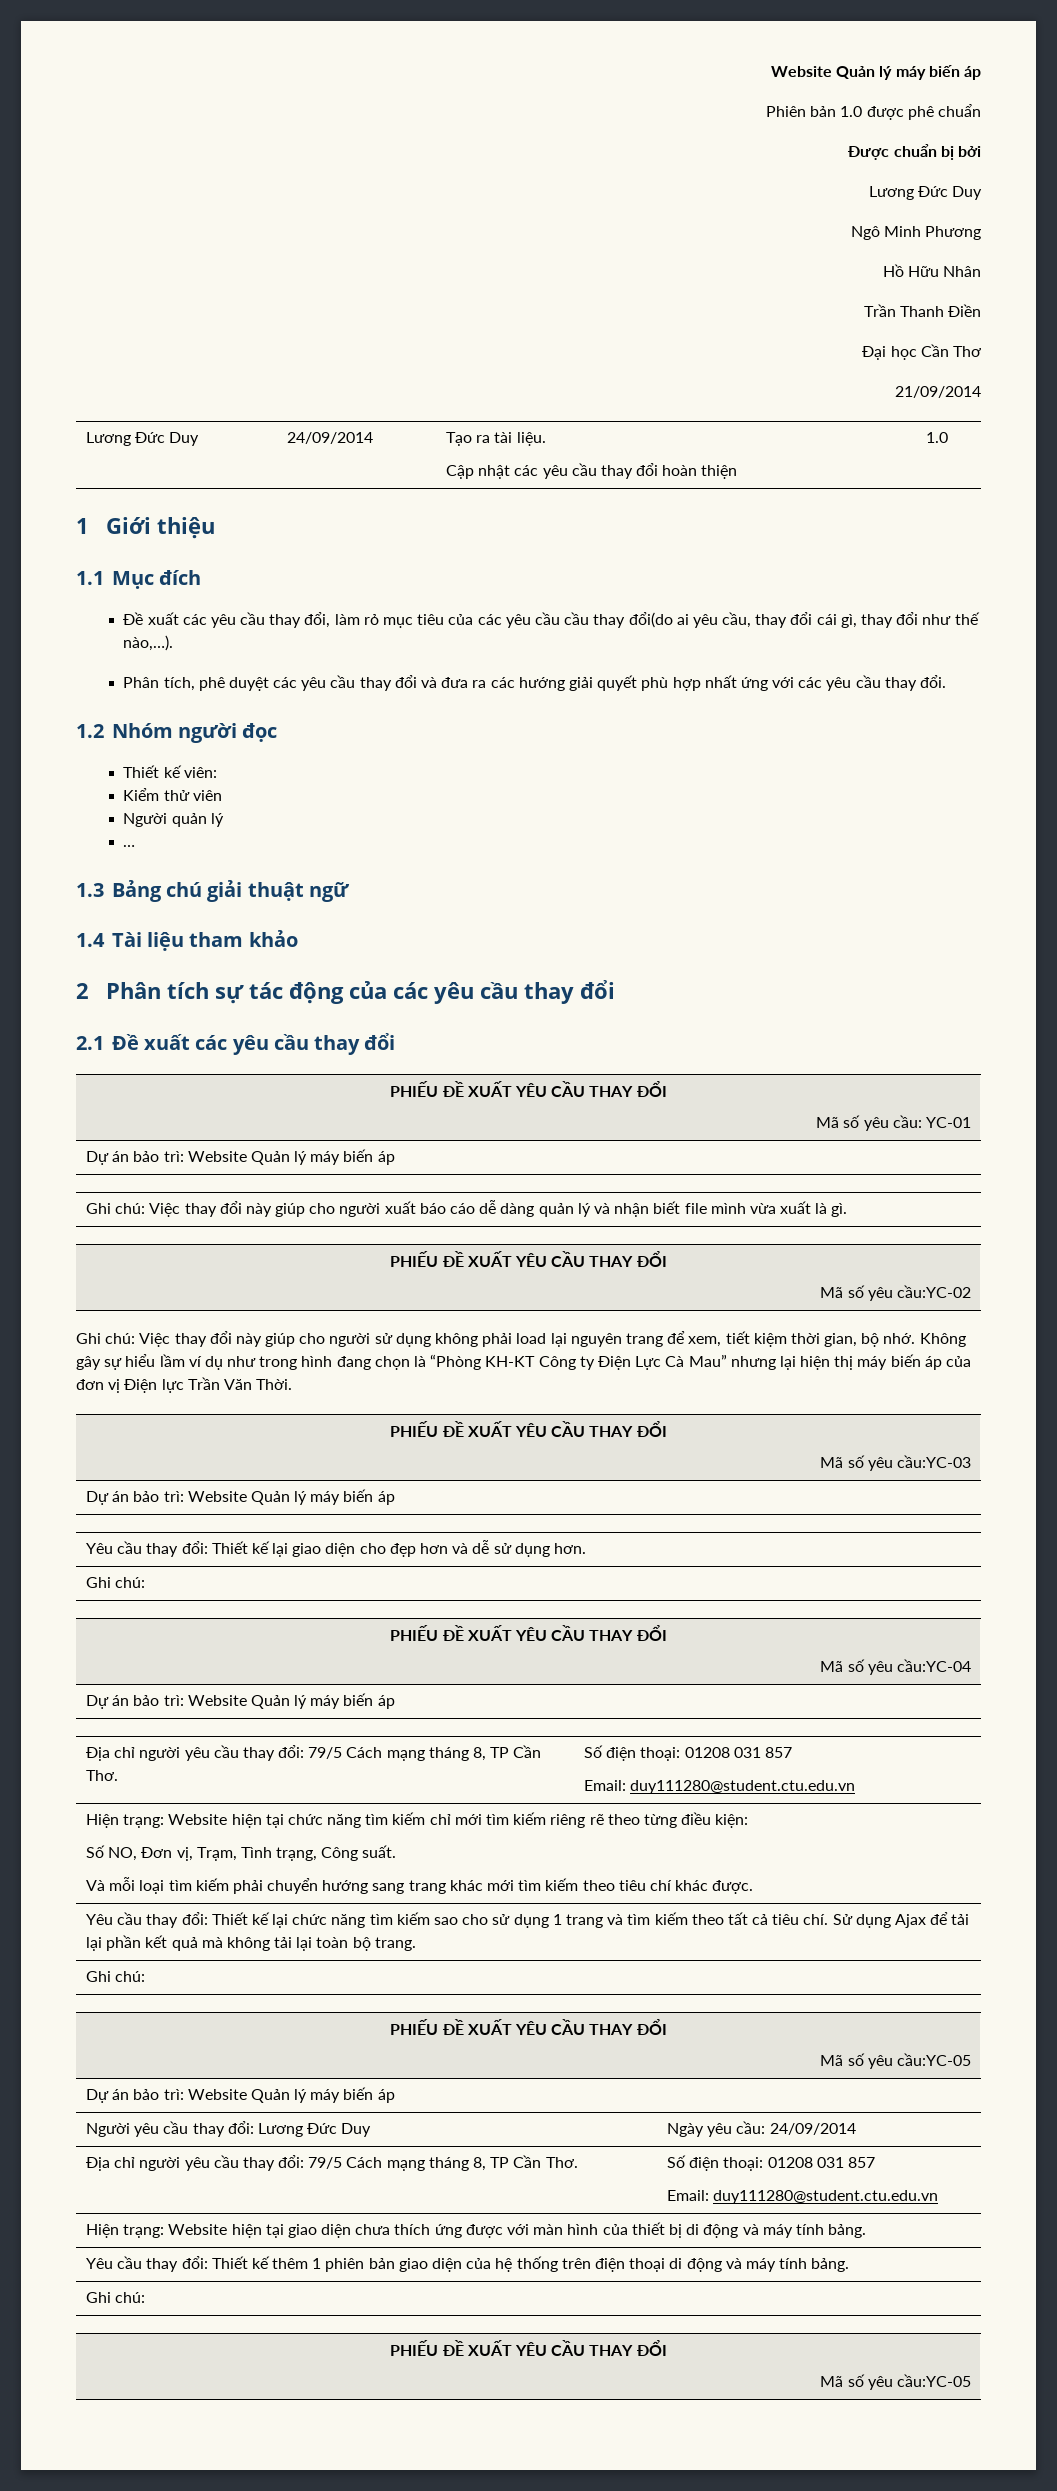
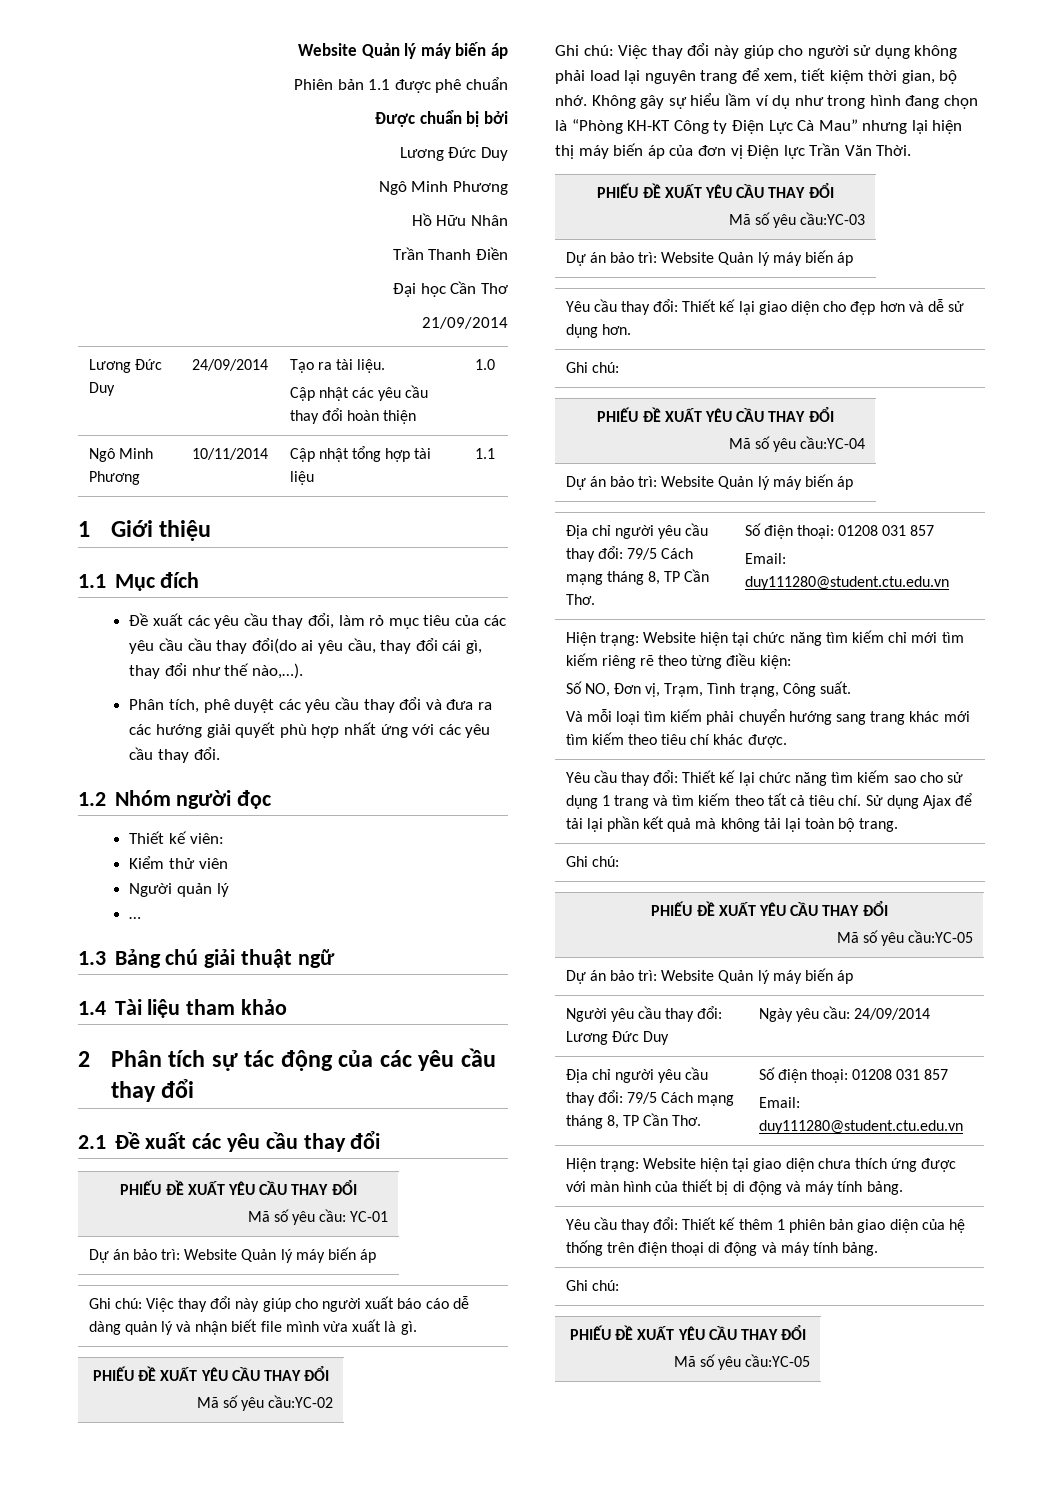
[840,106,863,117] 1.0 -> [368,79,391,90] 1.1
(948, 437) none -> [88,448,153,462] [88,471,140,485] [191,448,268,460] [289,446,432,462] [289,471,314,485] [474,448,495,459] // Ngô Minh Phương | 10/11/2014 | Cập nhật tổng hợp tài liệu | 1.1

